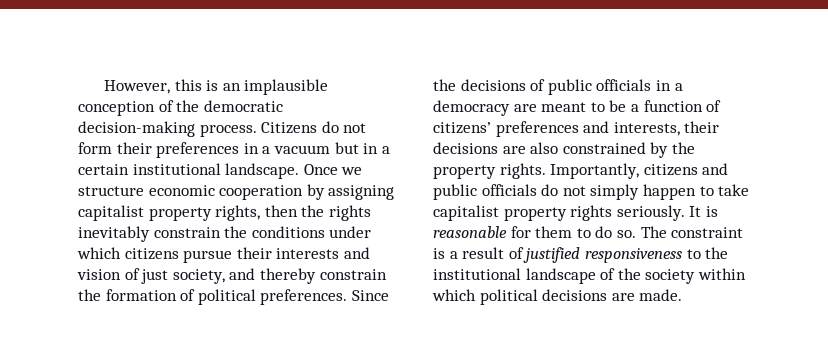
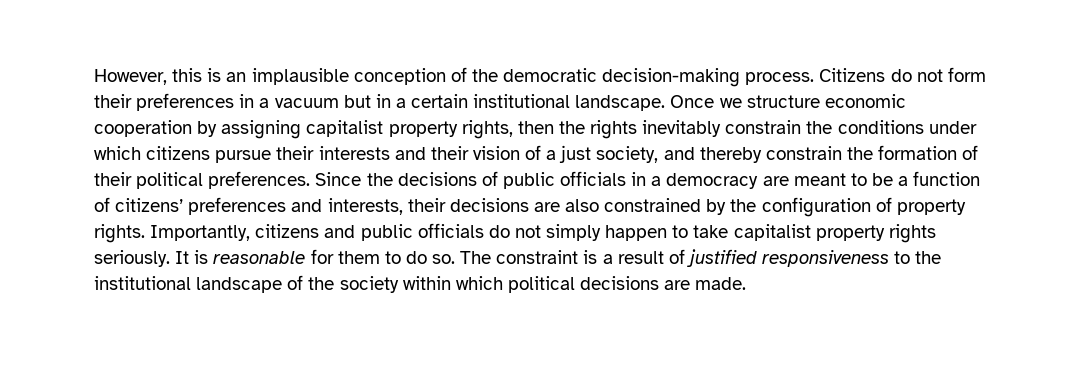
(370, 253) none -> [430,146,469,160] their
(140, 274) none -> [546,150,557,160] a
(196, 295) none -> [94,172,132,186] their
(695, 148) none -> [761,197,892,217] configuration of

